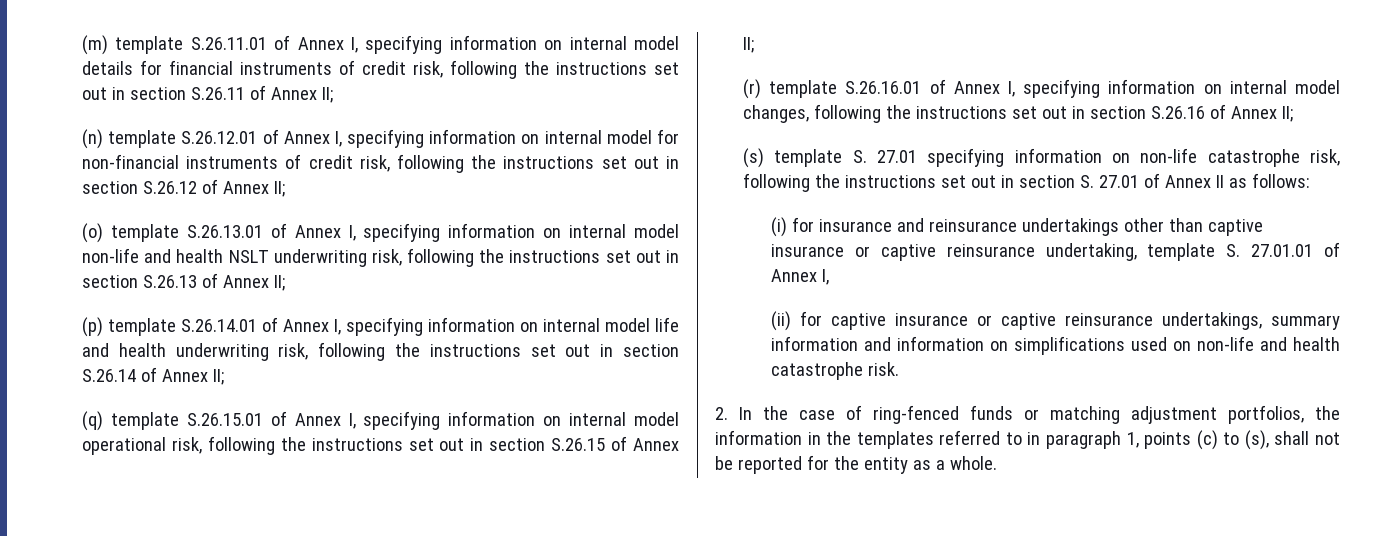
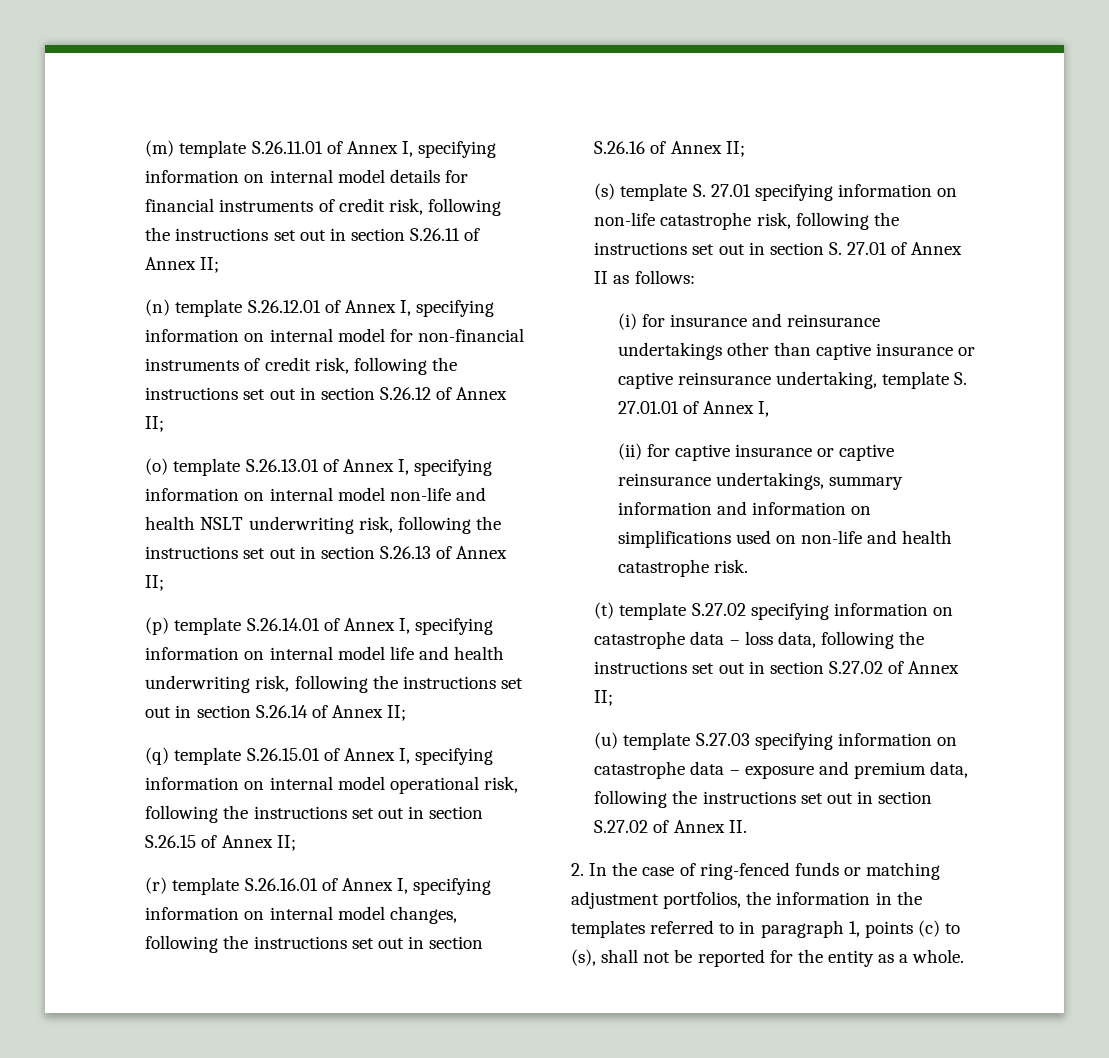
(900, 369) none -> [594,602,953,620] [594,631,925,649] [594,661,960,674] [594,690,614,706] [594,732,957,750] [594,761,969,779] [594,790,933,808] [594,820,747,833] // (t) template S.27.02 specifying information on catastrophe data – loss data, following the instructions set out in section S.27.02 of Annex II; // (u) template S.27.03 specifying information on catastrophe data – exposure and premium data, following the instructions set out in section S.27.02 of Annex II.

